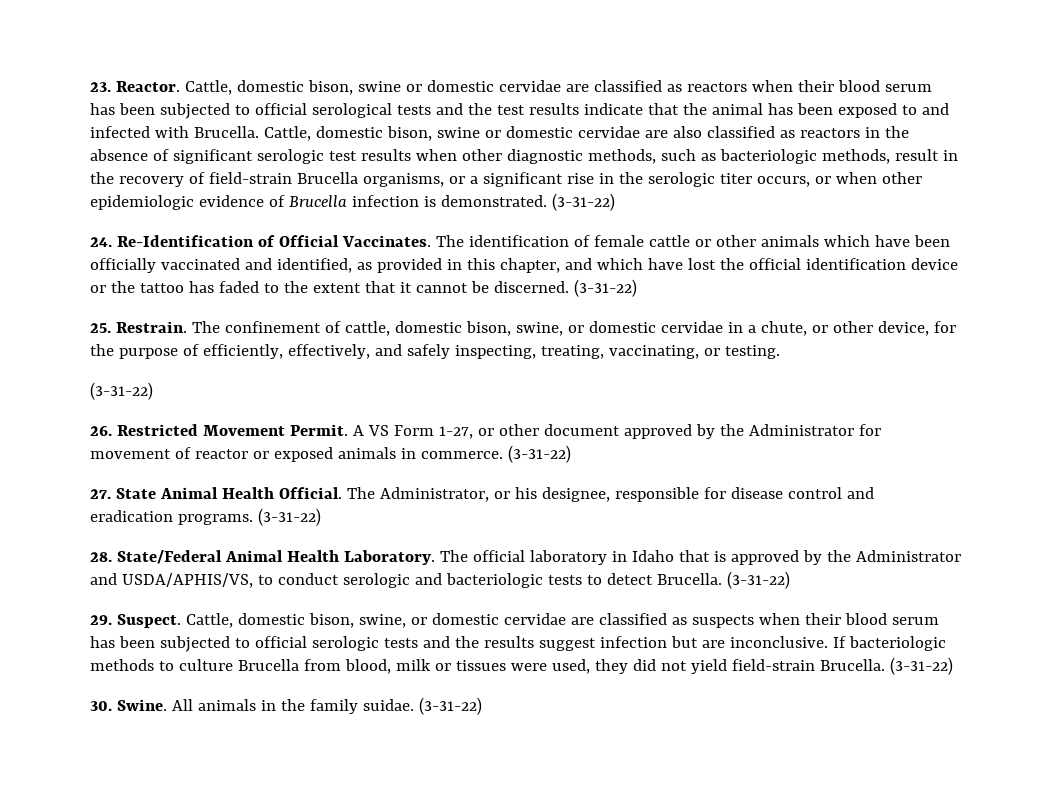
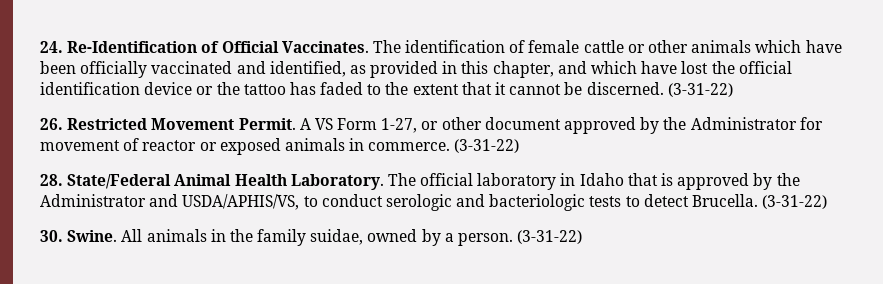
[90,80,932,95] [90,103,949,119] [90,126,909,141] [90,149,958,164] [90,172,922,187] [90,193,615,211] 23. Reactor. Cattle, domestic bison, swine or domestic cervidae are classified as reactors when their blood serum has been subjected to official serological tests and the test results indicate that the animal has been exposed to and infected with Brucella. Cattle, domestic bison, swine or domestic cervidae are also classified as reactors in the absence of significant serologic test results when other diagnostic methods, such as bacteriologic methods, result in the recovery of field-strain Brucella organisms, or a significant rise in the serologic titer occurs, or when other epidemiologic evidence of Brucella infection is demonstrated. (3-31-22) // -> (40, 47) none
[90,321,956,336] [90,344,780,359] [90,382,153,400] // 25. Restrain. The confinement of cattle, domestic bison, swine, or domestic cervidae in a chute, or other device, for the purpose of efficiently, effectively, and safely inspecting, treating, vaccinating, or testing. // (3-31-22) -> (733, 90) none
[90,487,874,502] [90,508,321,526] // 27. State Animal Health Official. The Administrator, or his designee, responsible for disease control and eradication programs. (3-31-22) -> (520, 146) none
[90,613,939,628] [90,636,946,652] [90,657,953,675] // 29. Suspect. Cattle, domestic bison, swine, or domestic cervidae are classified as suspects when their blood serum has been subjected to official serologic tests and the results suggest infection but are inconclusive. If bacteriologic methods to culture Brucella from blood, milk or tissues were used, they did not yield field-strain Brucella. (3-31-22) -> (828, 202) none
[362,699,414,711] suidae. -> [310,229,514,246] suidae, owned by a person.

